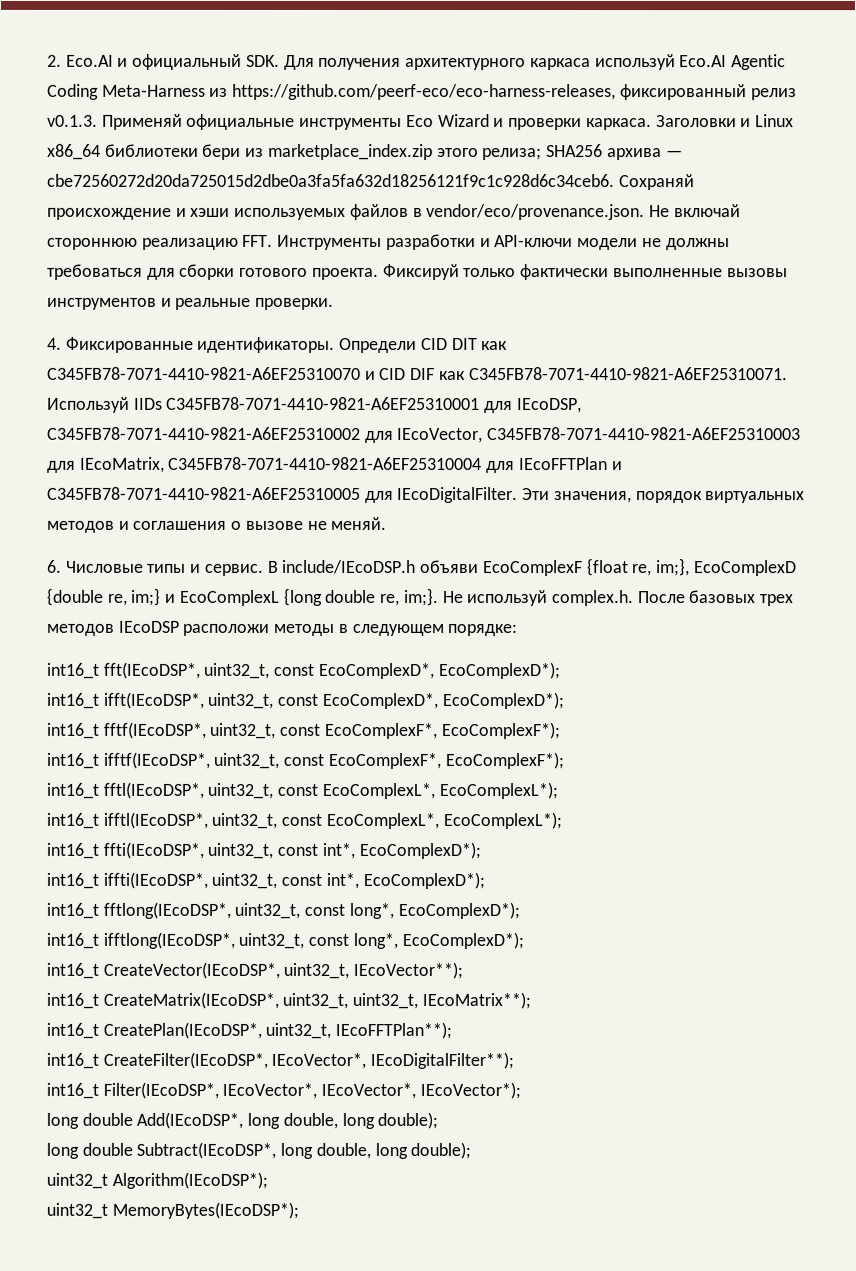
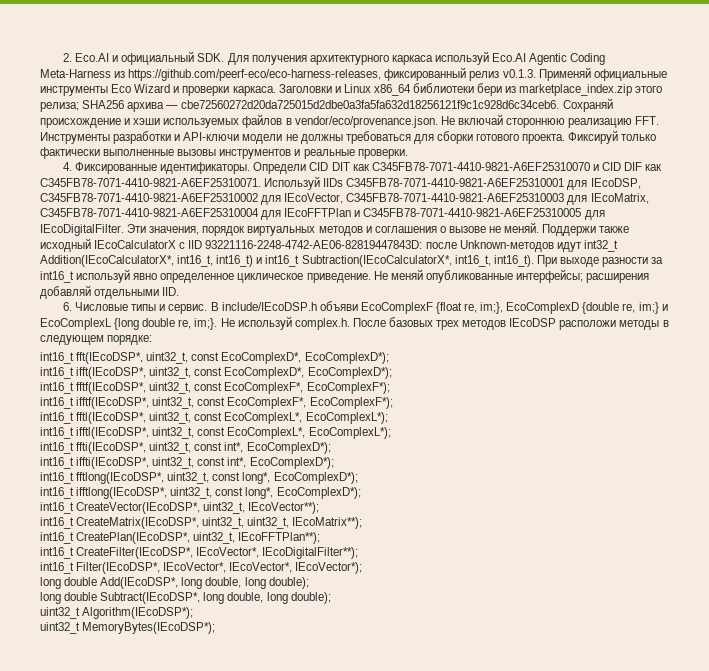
(388, 523) none -> [542,224,630,236] [40,238,618,252] [40,255,664,267] [40,269,650,283] [40,285,180,299] Поддержи также исходный IEcoCalculatorX с IID 93221116-2248-4742-AE06-82819447843D: после Unknown-методов идут int32_t Addition(IEcoCalculatorX*, int16_t, int16_t) и int16_t Subtraction(IEcoCalculatorX*, int16_t, int16_t). При выходе разности за int16_t используй явно определенное циклическое приведение. Не меняй опубликованные интерфейсы; расширения добавляй отдельными IID.

